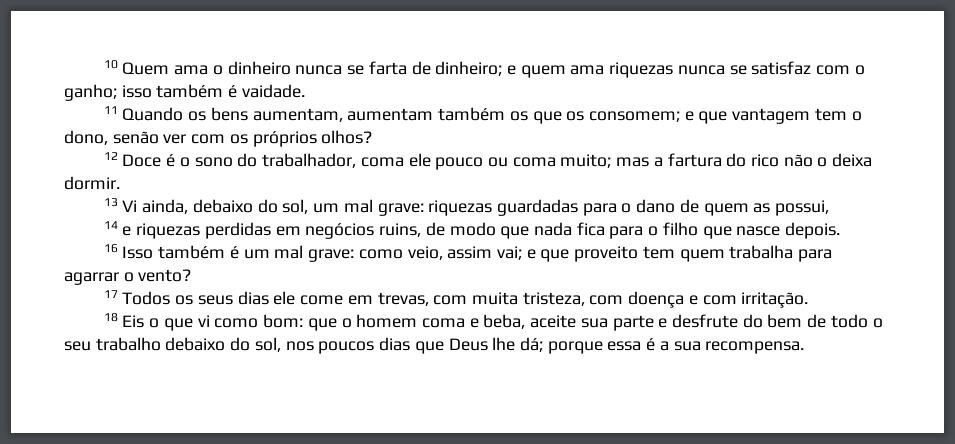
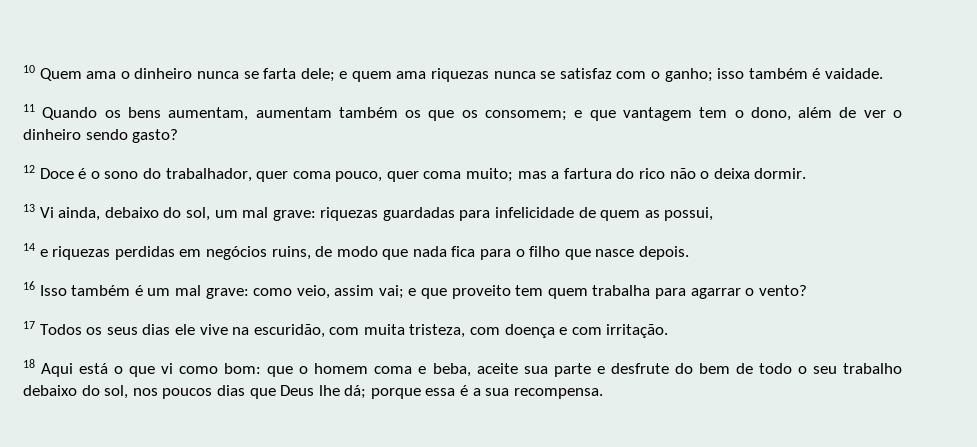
[411,61,503,76] de dinheiro; -> [300,68,335,82] dele;
[112,130,373,147] senão ver com os próprios olhos? -> [798,107,902,118] [23,129,179,143] além de ver o dinheiro sendo gasto?
[360,153,508,170] coma ele pouco ou -> [256,171,419,182] quer coma pouco, quer
[621,199,676,213] o dano -> [495,207,575,218] infelicidade
[300,292,429,306] come em trevas, -> [199,324,325,338] vive na escuridão,
[122,315,145,328] Eis -> [41,363,109,377] Aqui está

